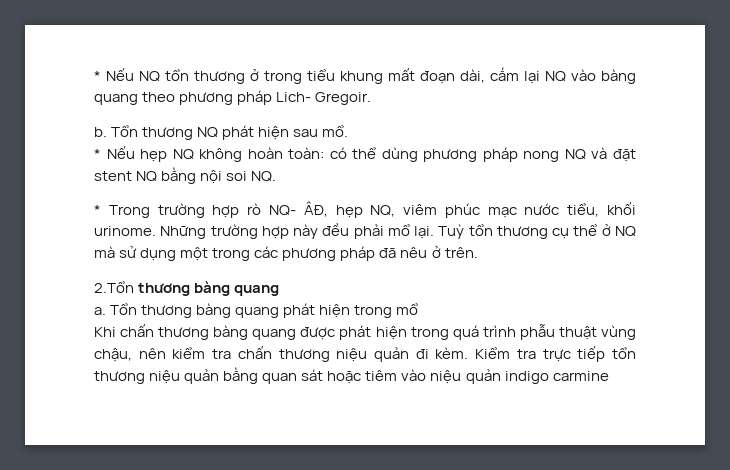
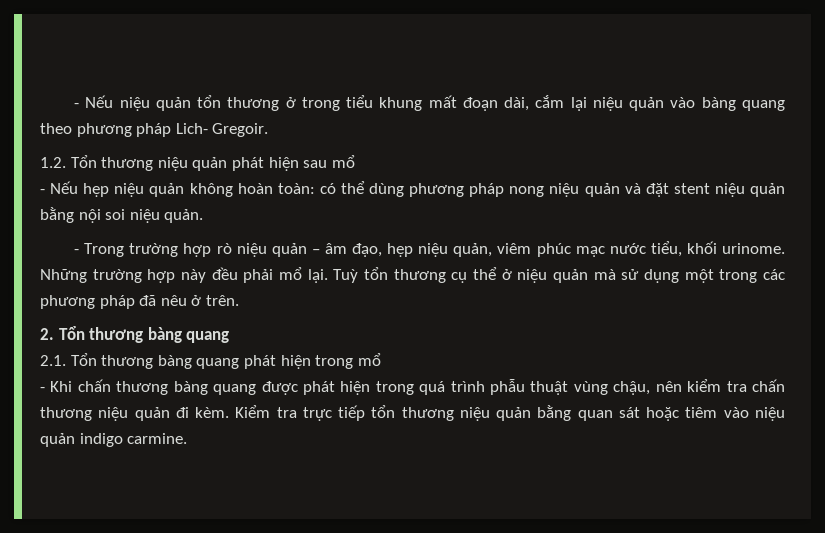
[94,68,160,82] * Nếu NQ -> [74,95,191,111] - Nếu niệu quản
[545,71,566,82] NQ -> [592,97,665,111] niệu quản
[94,125,219,140] b. Tổn thương NQ -> [40,155,228,171] 1.2. Tổn thương niệu quản
[322,125,349,137] [94,146,194,162] mổ. // * Nếu hẹp NQ -> [331,155,355,168] [40,181,185,197] mổ // - Nếu hẹp niệu quản
[564,149,586,160] NQ -> [549,183,620,197] niệu quản
[136,171,158,182] NQ -> [714,183,786,197] niệu quản
[251,171,277,182] [94,205,101,215] NQ. // * -> [129,209,204,223] [74,249,80,254] niệu quản. // -
[268,201,396,218] NQ- ÂĐ, hẹp NQ, -> [236,243,493,257] niệu quản – âm đạo, hẹp niệu quản,
[614,226,636,237] NQ -> [517,269,589,283] niệu quản
[94,281,134,293] 2.Tổn -> [40,326,85,340] 2. Tổn
[94,307,106,315] a. -> [40,355,66,366] 2.1.
(419, 309) none -> [40,387,45,392] -
[552,371,609,381] carmine -> [127,433,188,444] carmine.

